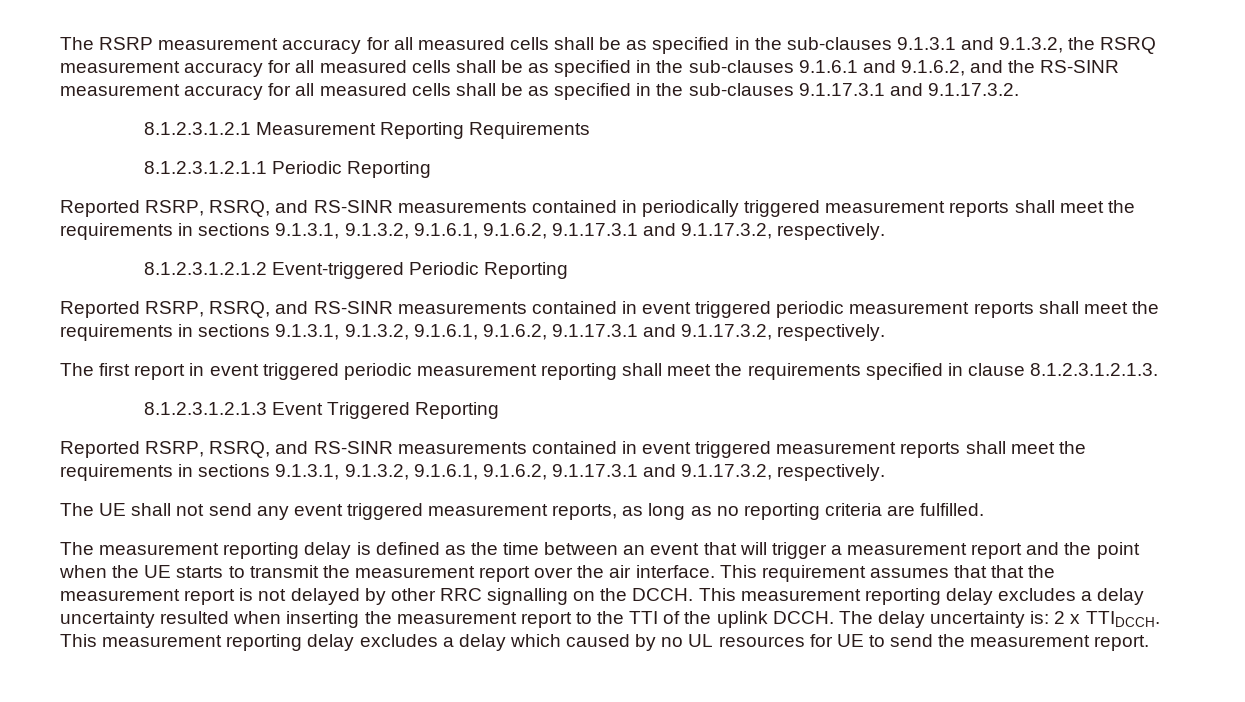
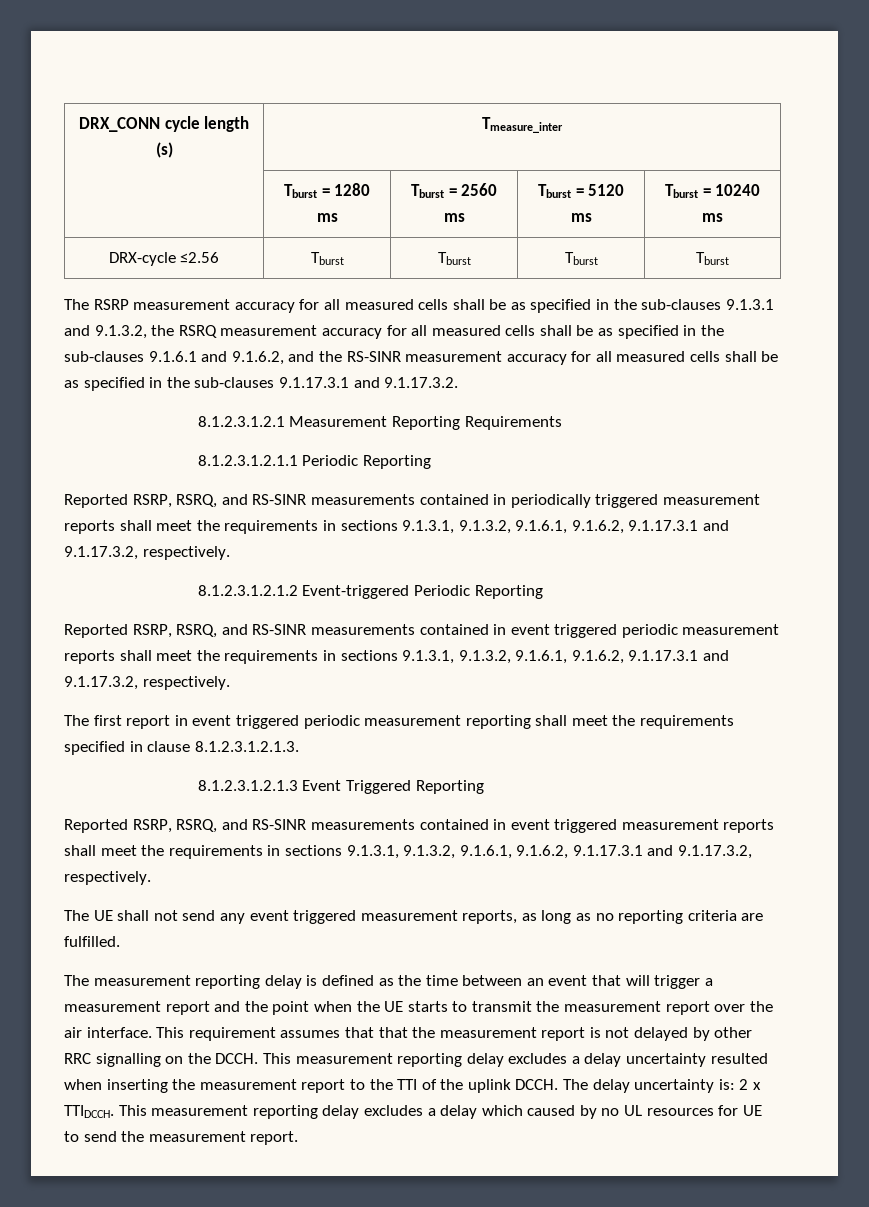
(60, 43) none -> [78,116,250,132] [155,142,173,158] [482,117,563,133] [283,183,371,198] [316,213,338,222] [410,183,498,198] [443,213,465,222] [537,184,625,198] [570,213,592,222] [664,184,761,198] [701,213,723,222] [108,252,220,266] [310,252,344,265] [437,252,471,265] [564,252,598,265] [695,252,729,265] DRX_CONN cycle length (s) | Tmeasure_inter // | Tburst = 1280 ms | Tburst = 2560 ms | Tburst = 5120 ms | Tburst = 10240 ms // DRX-cycle ≤2.56 | Tburst | Tburst | Tburst | Tburst //

